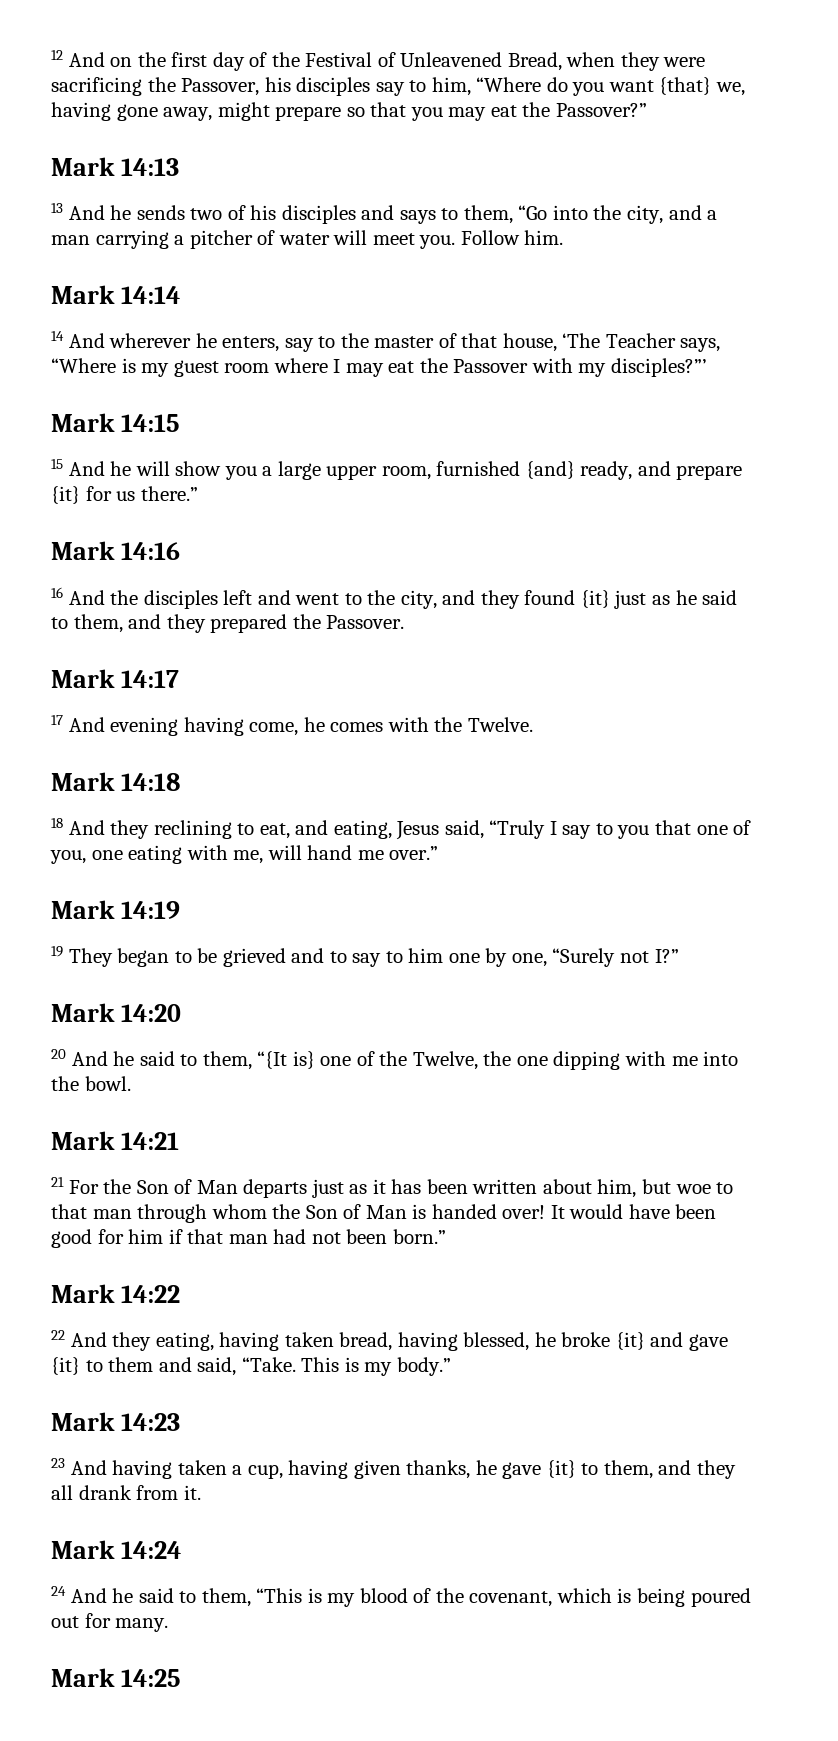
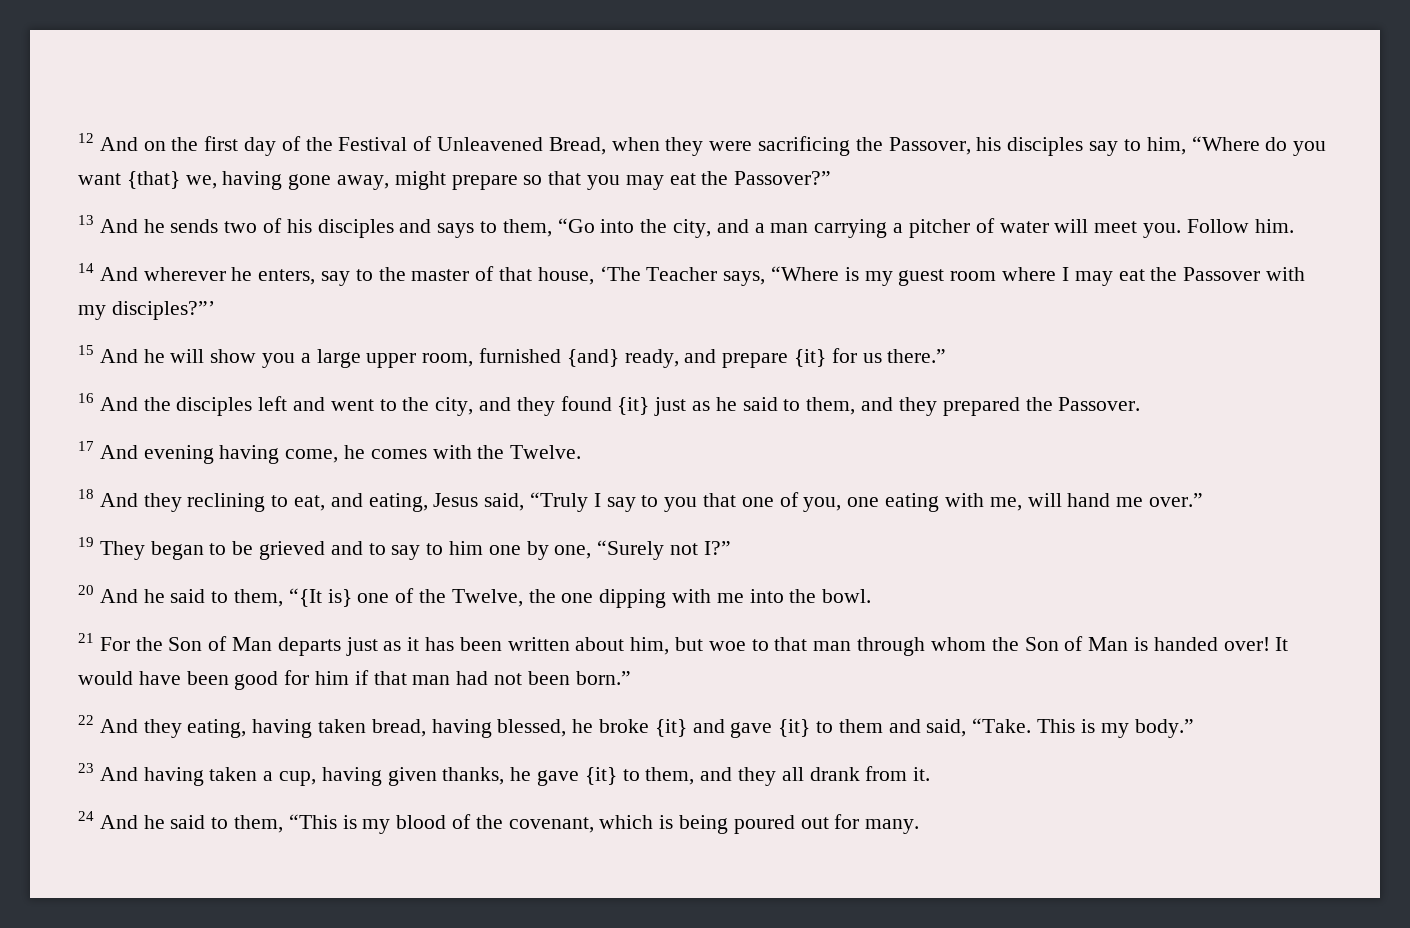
[51,157,179,176] // Mark 14:13 -> (832, 178) none
[51,285,180,304] // Mark 14:14 -> (1294, 226) none
[51,413,180,432] // Mark 14:15 -> (215, 310) none
[51,541,180,560] // Mark 14:16 -> (947, 356) none
[51,669,179,688] // Mark 14:17 -> (1141, 404) none
[51,772,180,791] // Mark 14:18 -> (582, 452) none
[51,900,180,919] // Mark 14:19 -> (1203, 500) none
[51,1003,181,1022] // Mark 14:20 -> (731, 548) none
[51,1131,179,1150] // Mark 14:21 -> (872, 596) none
[51,1284,180,1303] // Mark 14:22 -> (631, 678) none
[51,1412,180,1431] // Mark 14:23 -> (1194, 728) none
[51,1540,181,1559] // Mark 14:24 -> (931, 774) none
[51,1668,181,1687] // Mark 14:25 -> (920, 826) none

